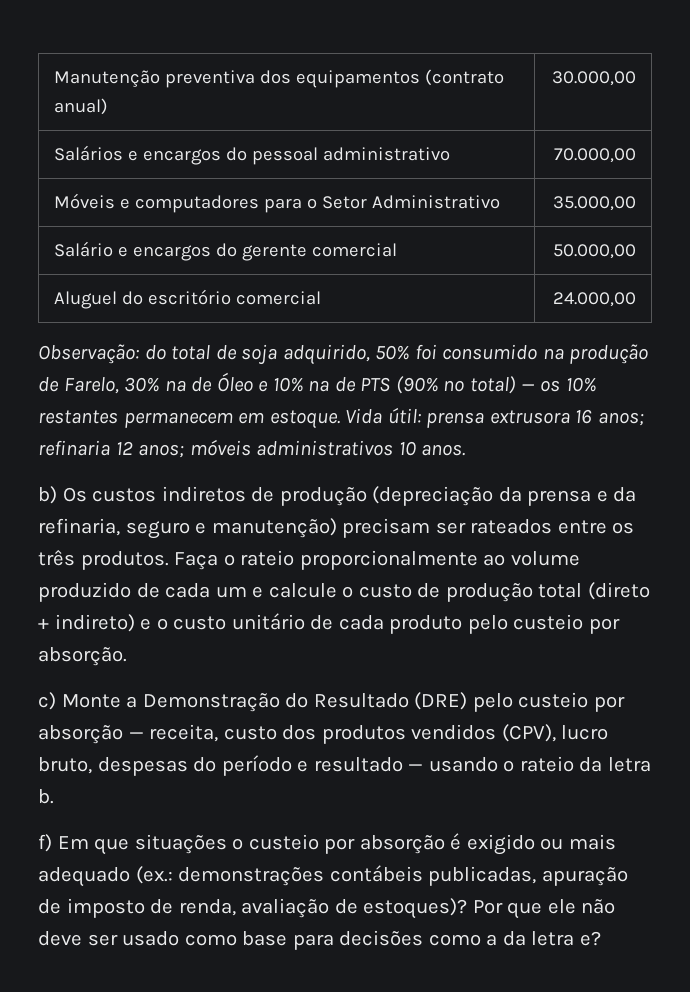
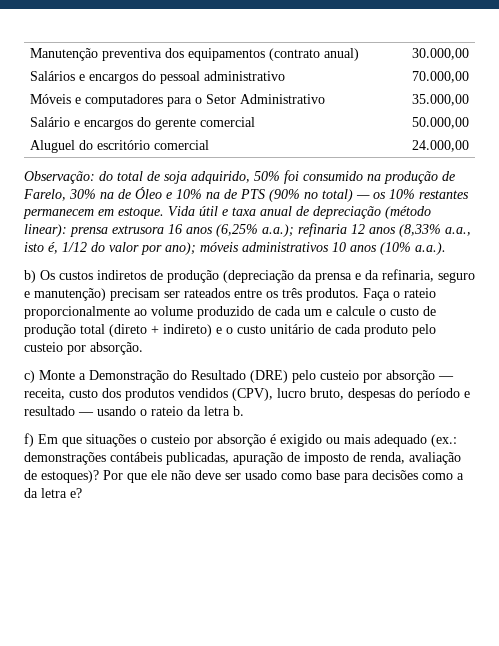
[387,407,644,428] [38,439,466,458] útil: prensa extrusora 16 anos; refinaria 12 anos; móveis administrativos 10 anos. -> [199,206,431,219] [24,223,471,237] [24,242,446,255] útil e taxa anual de depreciação (método linear): prensa extrusora 16 anos (6,25% a.a.); refinaria 12 anos (8,33% a.a., isto é, 1/12 do valor por ano); móveis administrativos 10 anos (10% a.a.).

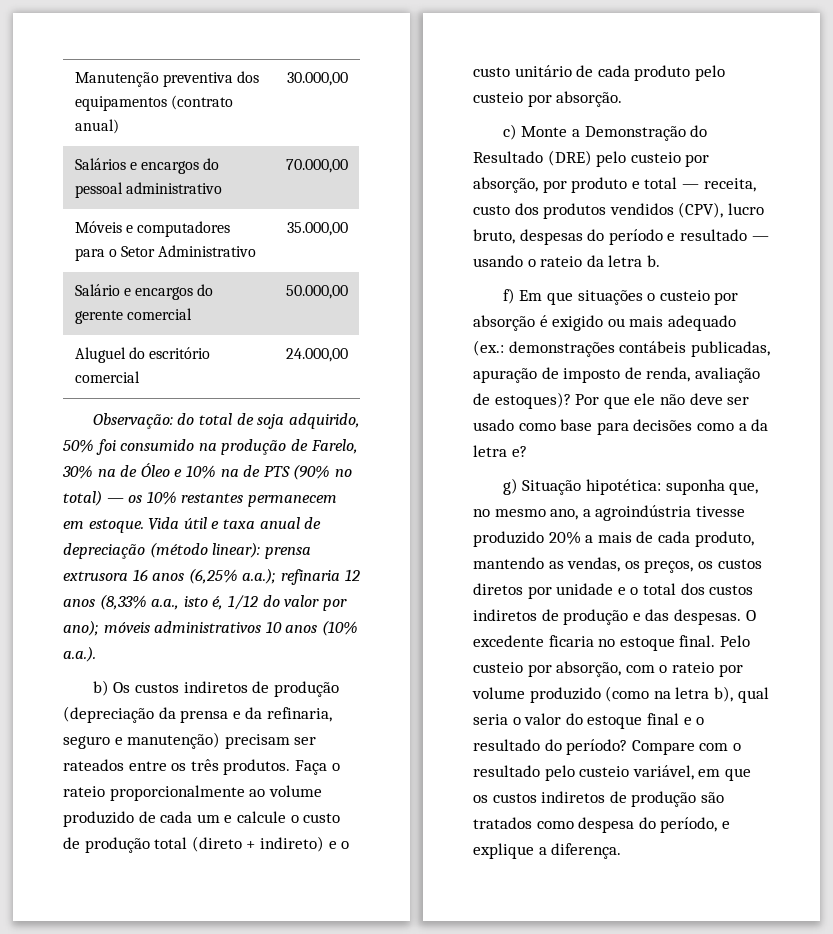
[386,370,435,383] absorção -> [473,177,678,193] absorção, por produto e total
(82, 493) none -> [502,478,759,495] [473,505,745,521] [473,531,754,547] [473,557,762,573] [473,583,754,599] [473,609,756,625] [473,635,750,651] [473,661,743,677] [472,686,769,703] [473,713,705,729] [473,739,741,755] [473,765,751,781] [473,791,724,807] [473,817,730,833] [473,843,622,859] // g) Situação hipotética: suponha que, no mesmo ano, a agroindústria tivesse produzido 20% a mais de cada produto, mantendo as vendas, os preços, os custos diretos por unidade e o total dos custos indiretos de produção e das despesas. O excedente ficaria no estoque final. Pelo custeio por absorção, com o rateio por volume produzido (como na letra b), qual seria o valor do estoque final e o resultado do período? Compare com o resultado pelo custeio variável, em que os custos indiretos de produção são tratados como despesa do período, e explique a diferença.

